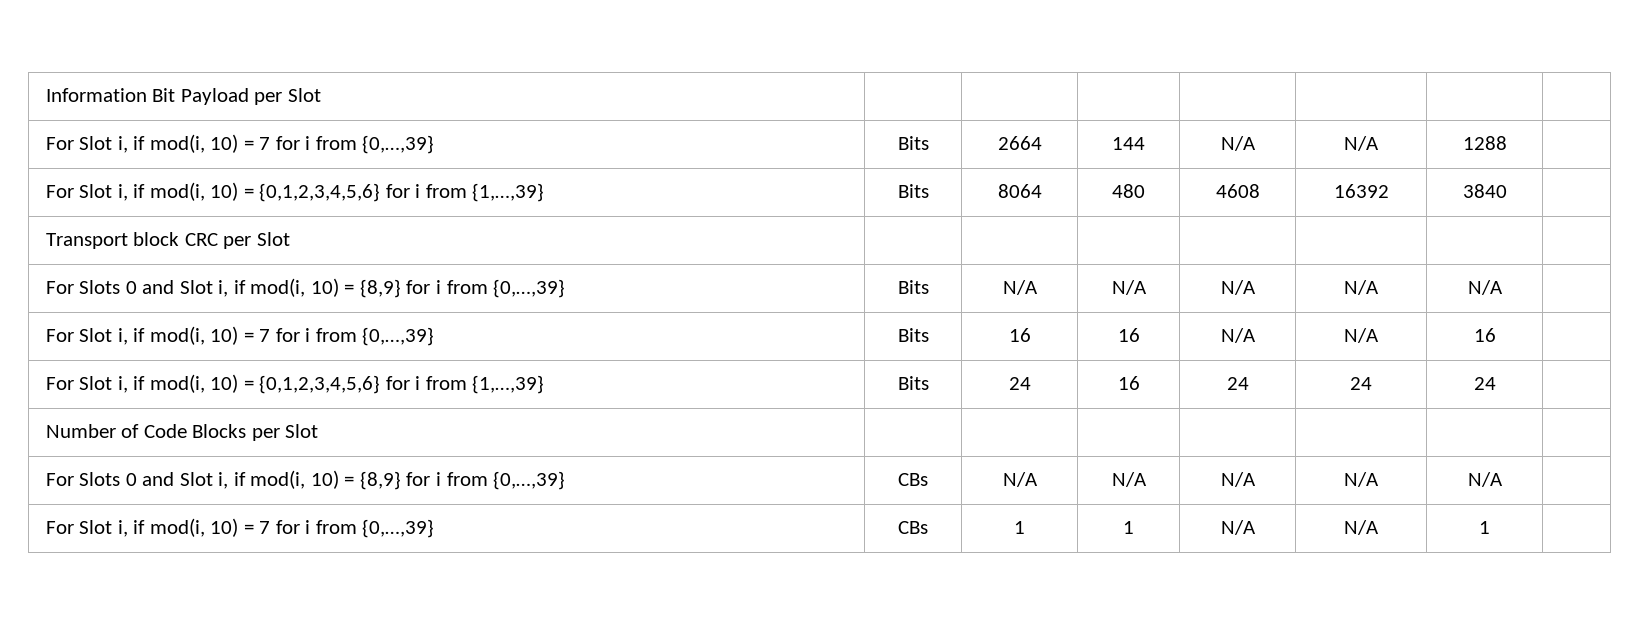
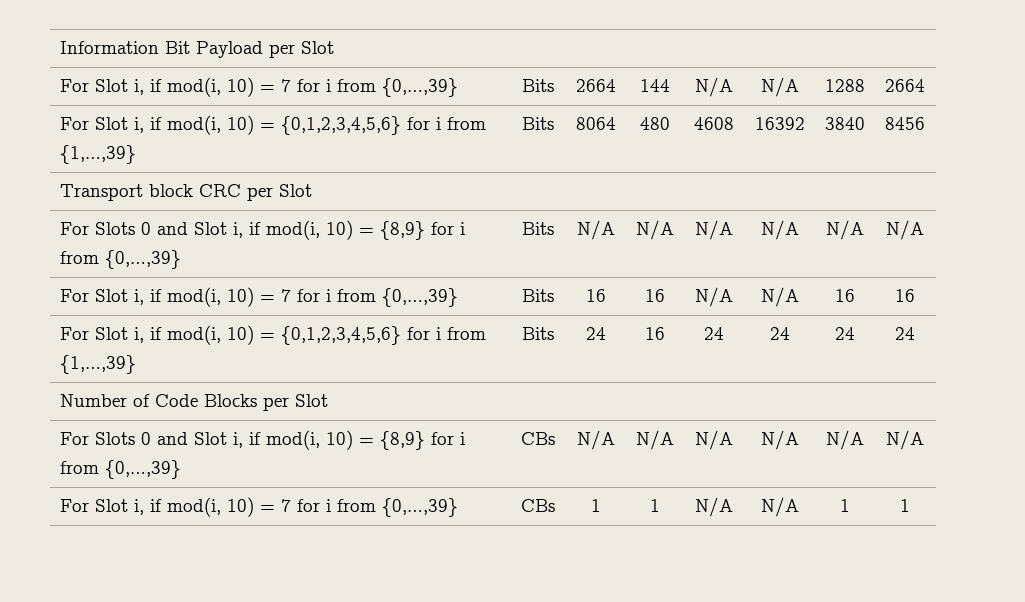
(1507, 143) none -> [885,79,925,92] 2664
(1507, 191) none -> [885,117,925,130] 8456
(1503, 287) none -> [886,220,924,240] N/A
(1496, 335) none -> [895,289,915,302] 16
(1496, 383) none -> [895,327,915,340] 24
(1503, 479) none -> [886,430,924,450] N/A
(1490, 527) none -> [900,499,910,512] 1

